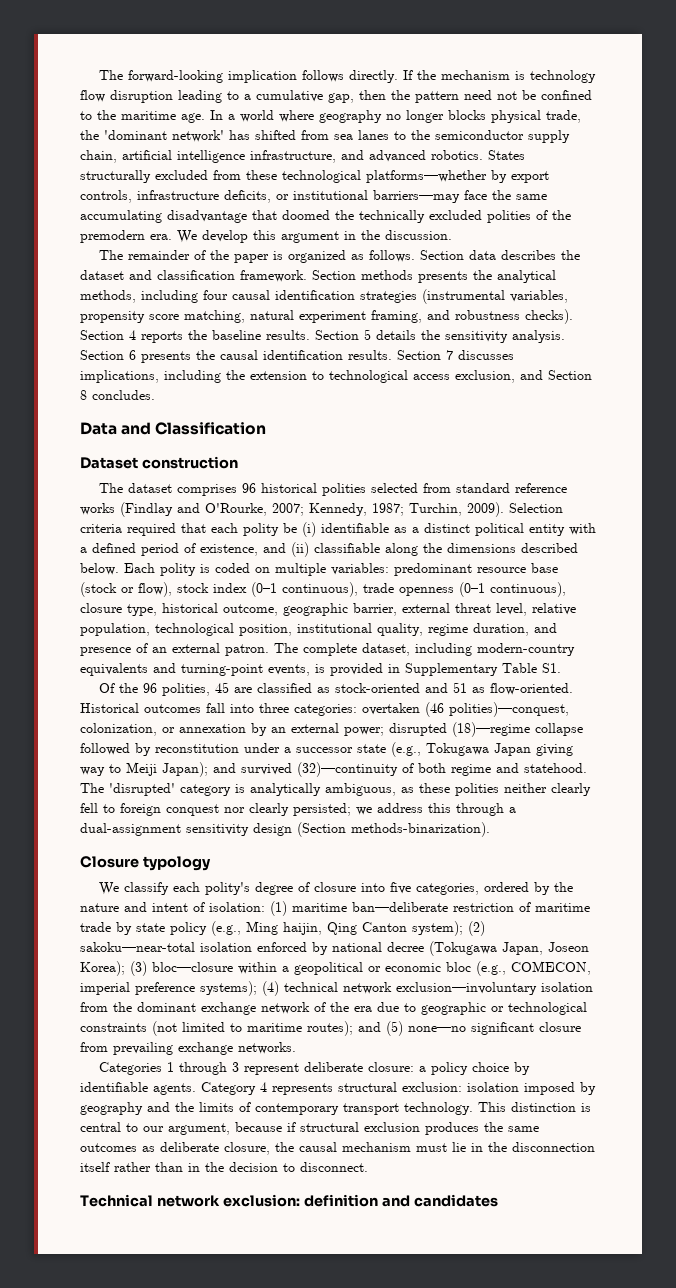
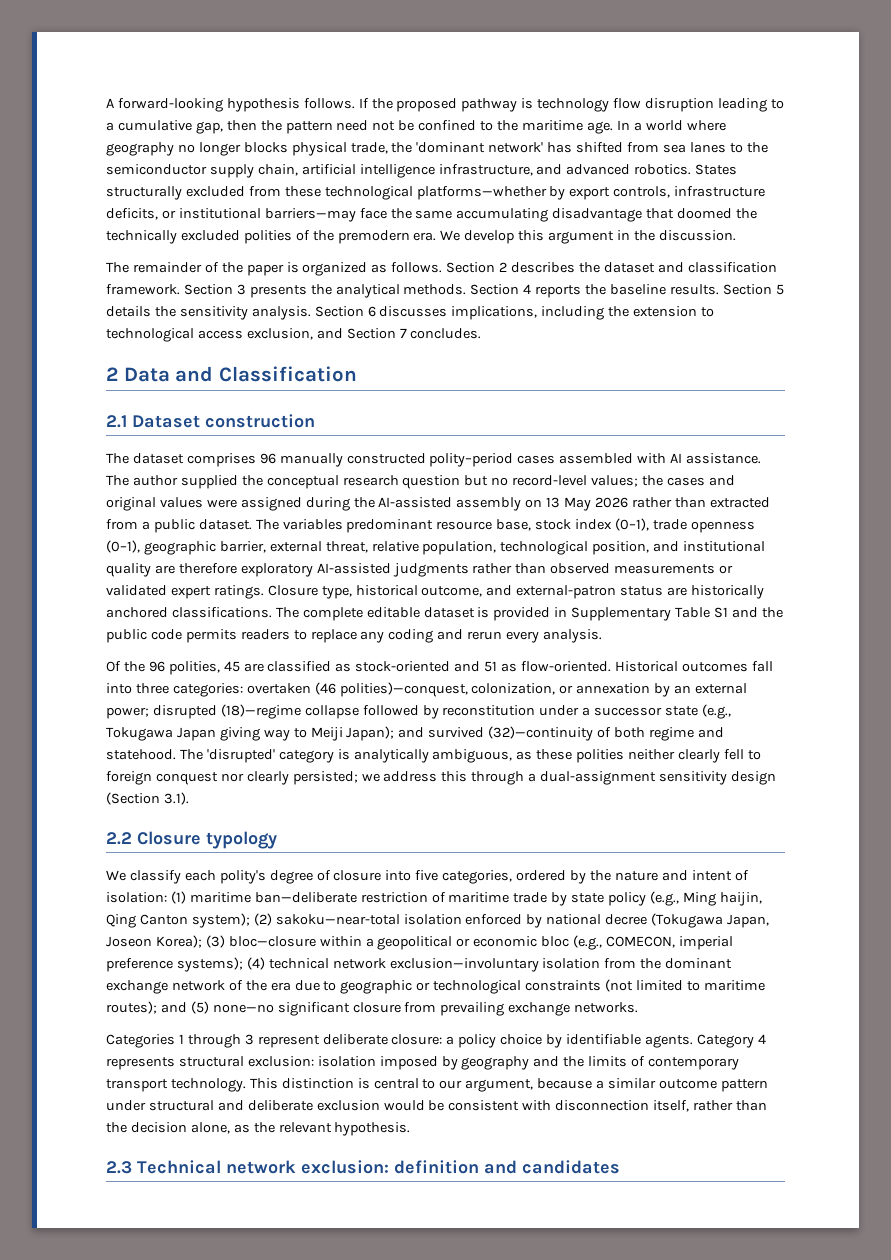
[98,70,510,83] The forward-looking implication follows directly. If the mechanism -> [106,98,518,112] A forward-looking hypothesis follows. If the proposed pathway
[468,250,496,260] data -> [499,262,508,272] 2
[361,270,413,280] methods -> [236,284,246,295] 3
[80,289,568,304] [80,309,573,324] methods, including four causal identification strategies (instrumental variables, propensity score matching, natural experiment framing, and robustness checks). -> [403,284,467,295] methods.
[141,350,453,363] presents the causal identification results. Section 7 -> (376, 311) none
[80,390,87,400] 8 -> [399,328,407,338] 7
(155, 395) none -> [106,367,118,381] 2
(267, 428) none -> [106,415,127,428] 2.1
[260,483,567,496] [80,502,563,517] [80,522,596,537] [80,542,578,557] [80,563,558,576] [80,582,566,597] [80,603,278,616] historical polities selected from standard reference works (Findlay and O'Rourke, 2007; Kennedy, 1987; Turchin, 2009). Selection criteria required that each polity be (i) identifiable as a distinct political entity with a defined period of existence, and (ii) classifiable along the dimensions described below. Each polity is coded on multiple variables: predominant resource base (stock or flow), stock index (0–1 continuous), trade openness (0–1 continuous), closure type, historical outcome, -> [279,453,762,467] [106,475,735,489] [106,497,770,511] [106,518,755,533] [106,540,140,553] manually constructed polity–period cases assembled with AI assistance. The author supplied the conceptual research question but no record-level values; the cases and original values were assigned during the AI-assisted assembly on 13 May 2026 rather than extracted from a public dataset. The variables predominant resource base, stock index (0–1), trade openness (0–1),
[455,603,527,616] threat level, -> [325,541,368,553] threat,
[297,623,557,636] [80,643,575,656] [80,663,310,676] institutional quality, regime duration, and presence of an external patron. The complete dataset, including modern-country equivalents and turning-point events, -> [653,541,766,552] [106,563,734,577] [106,585,765,599] [106,607,475,621] and institutional quality are therefore exploratory AI-assisted judgments rather than observed measurements or validated expert ratings. Closure type, historical outcome, and external-patron status are historically anchored classifications. The complete editable dataset
[542,663,561,673] S1. -> [714,607,783,618] [106,629,603,643] S1 and the public code permits readers to replace any coding and rerun every analysis.
[351,822,490,837] methods-binarization). // -> [163,792,189,805] [106,832,132,845] 3.1). // 2.2
[287,1122,539,1135] [80,1142,595,1155] [80,1162,200,1172] if structural exclusion produces the same outcomes as deliberate closure, the causal mechanism must lie in the disconnection itself rather than in -> [596,1078,768,1092] [106,1100,767,1112] a similar outcome pattern under structural and deliberate exclusion would be consistent with disconnection itself, rather than
[283,1162,368,1172] to disconnect. // -> [190,1122,411,1136] [106,1161,132,1174] alone, as the relevant hypothesis. // 2.3

